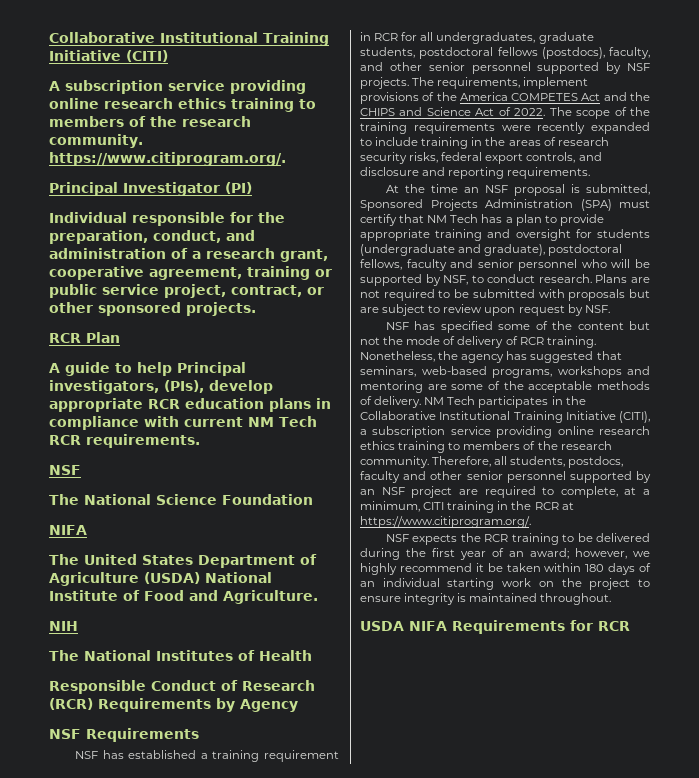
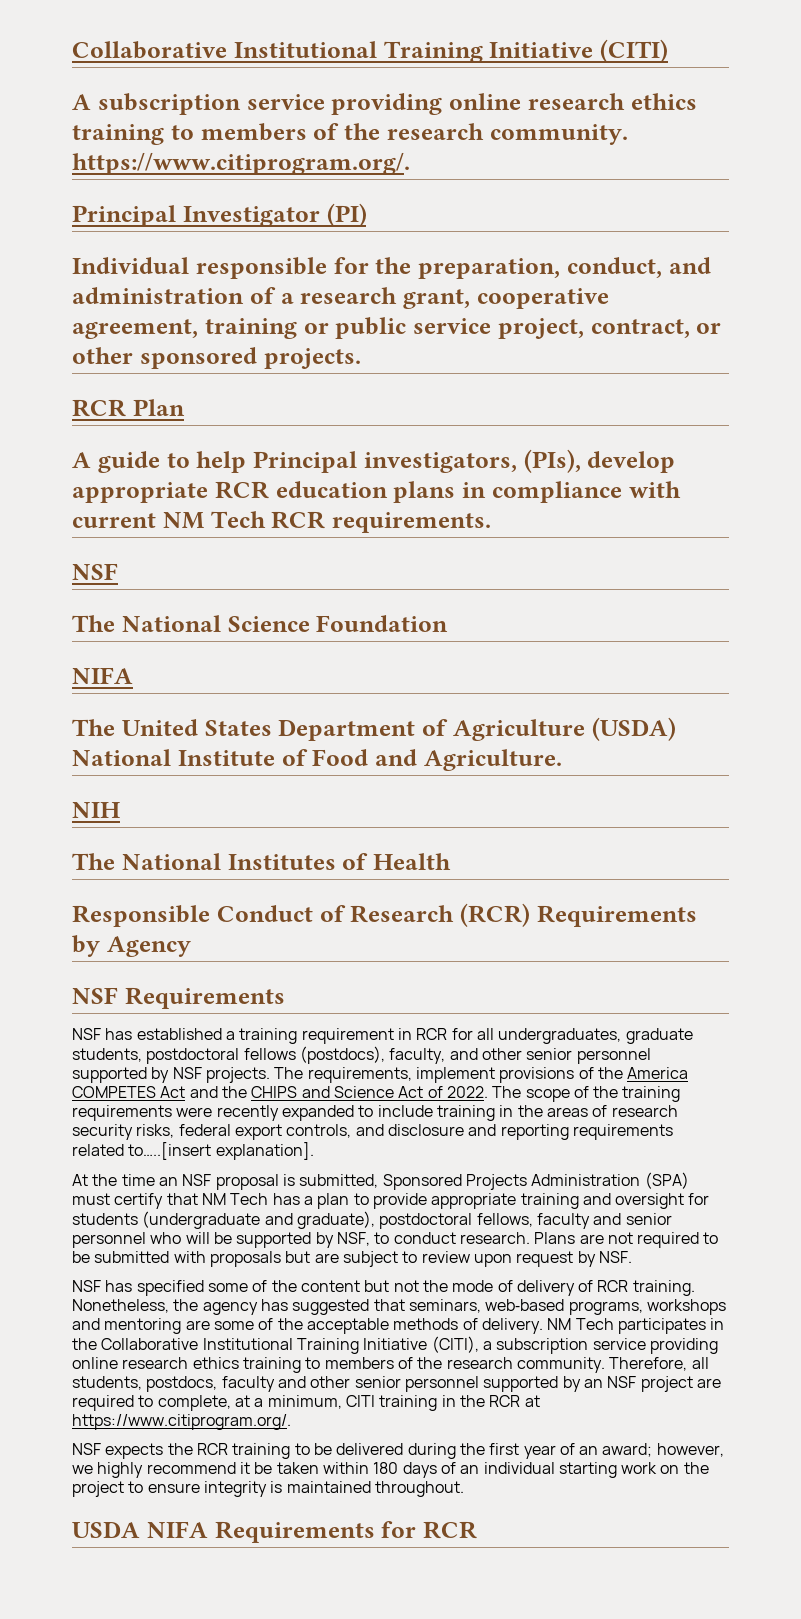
[507,167,591,179] requirements. -> [572,1124,673,1140] [72,1142,314,1160] requirements related to…..[insert explanation].

